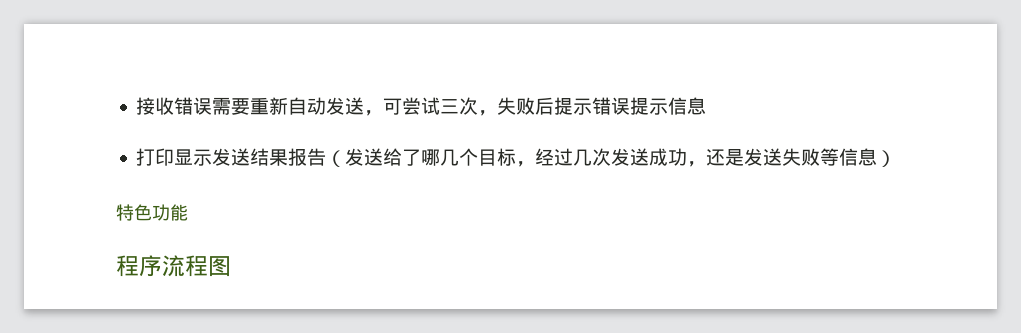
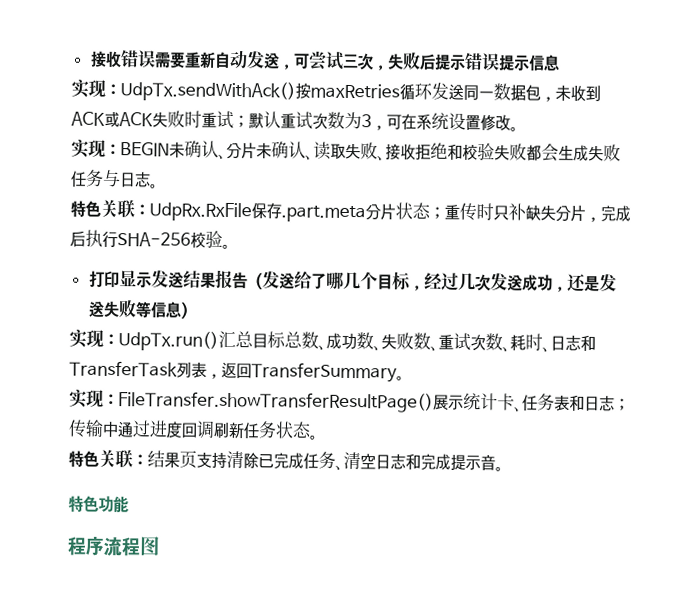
(707, 106) none -> [71,79,601,102] [71,110,519,132] [71,139,621,162] [70,169,159,189] [70,199,631,223] [70,229,231,249] // 实现：UdpTx.sendWithAck()按maxRetries循环发送同一数据包，未收到ACK或ACK失败时重试；默认重试次数为3，可在系统设置修改。 // 实现：BEGIN未确认、分片未确认、读取失败、接收拒绝和校验失败都会生成失败任务与日志。 // 特色关联：UdpRx.RxFile保存.part.meta分片状态；重传时只补缺失分片，完成后执行SHA-256校验。
(897, 158) none -> [69,329,596,353] [69,360,405,383] [69,389,630,413] [68,419,318,440] [68,449,504,472] // 实现：UdpTx.run()汇总目标总数、成功数、失败数、重试次数、耗时、日志和TransferTask列表，返回TransferSummary。 // 实现：FileTransfer.showTransferResultPage()展示统计卡、任务表和日志；传输中通过进度回调刷新任务状态。 // 特色关联：结果页支持清除已完成任务、清空日志和完成提示音。

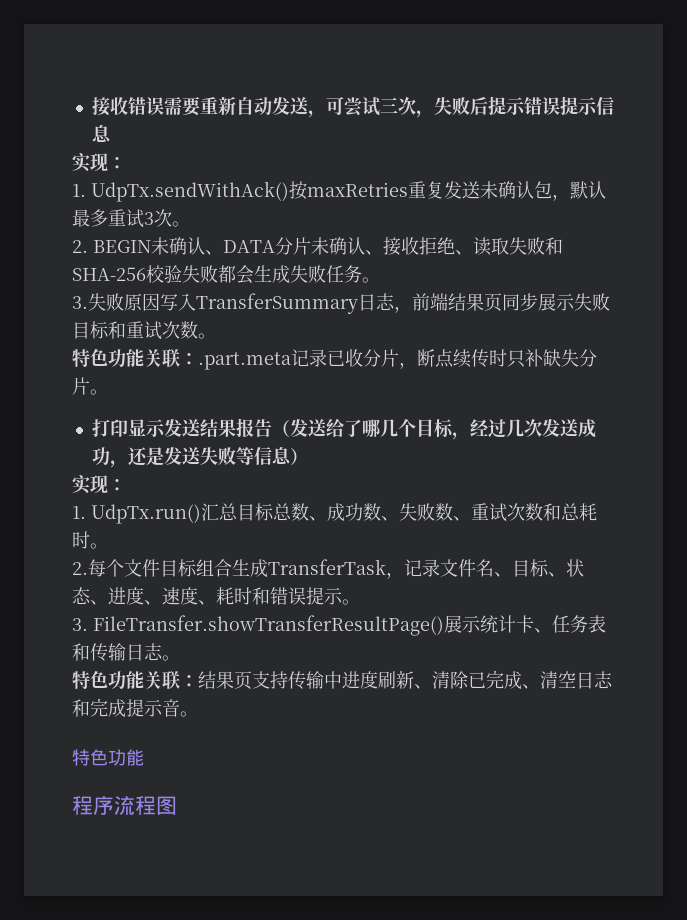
(121, 89) none -> [72,184,86,197] // 1.
[398,82,601,102] [71,110,519,132] [71,139,121,158] 循环发送同一数据包，未收到ACK或ACK失败时重试；默认重试次数为3，可在系统设置修改。 // 实现： -> [408,181,606,201] [72,209,190,228] [72,240,88,253] 重复发送未确认包，默认最多重试3次。 // 2.
(227, 156) none -> [223,240,275,253] DATA
[313,141,463,162] 读取失败、接收拒绝和 -> [383,237,563,256] [72,267,146,281] 接收拒绝、读取失败和SHA-256
[102,169,159,189] [70,199,631,223] [70,229,223,249] 与日志。 // 特色关联：UdpRx.RxFile保存.part.meta分片状态；重传时只补缺失分片，完成后执行SHA-256校验 -> [362,277,380,283] [72,293,610,314] [72,321,216,340] [72,349,597,370] [72,377,90,395] 。 // 3.失败原因写入TransferSummary日志，前端结果页同步展示失败目标和重试次数。 // 特色功能关联：.part.meta记录已收分片，断点续传时只补缺失分片
(119, 339) none -> [72,506,86,519] // 1.
[501,333,596,353] [69,360,405,383] [69,389,119,408] 、耗时、日志和TransferTask列表，返回TransferSummary。 // 实现： -> [543,503,597,521] [72,531,108,549] [72,559,584,579] [72,587,360,605] [72,618,88,631] 和总耗时。 // 2.每个文件目标组合生成TransferTask，记录文件名、目标、状态、进度、速度、耗时和错误提示。 // 3.
[583,395,630,412] [68,419,318,440] [68,450,99,468] 日志；传输中通过进度回调刷新任务状态。 // 特色 -> [90,643,180,662] [72,671,144,689] 传输日志。 // 特色功能
(227, 459) none -> [288,671,432,690] 传输中进度刷新、
[303,451,336,470] 任务 -> (522, 680) none

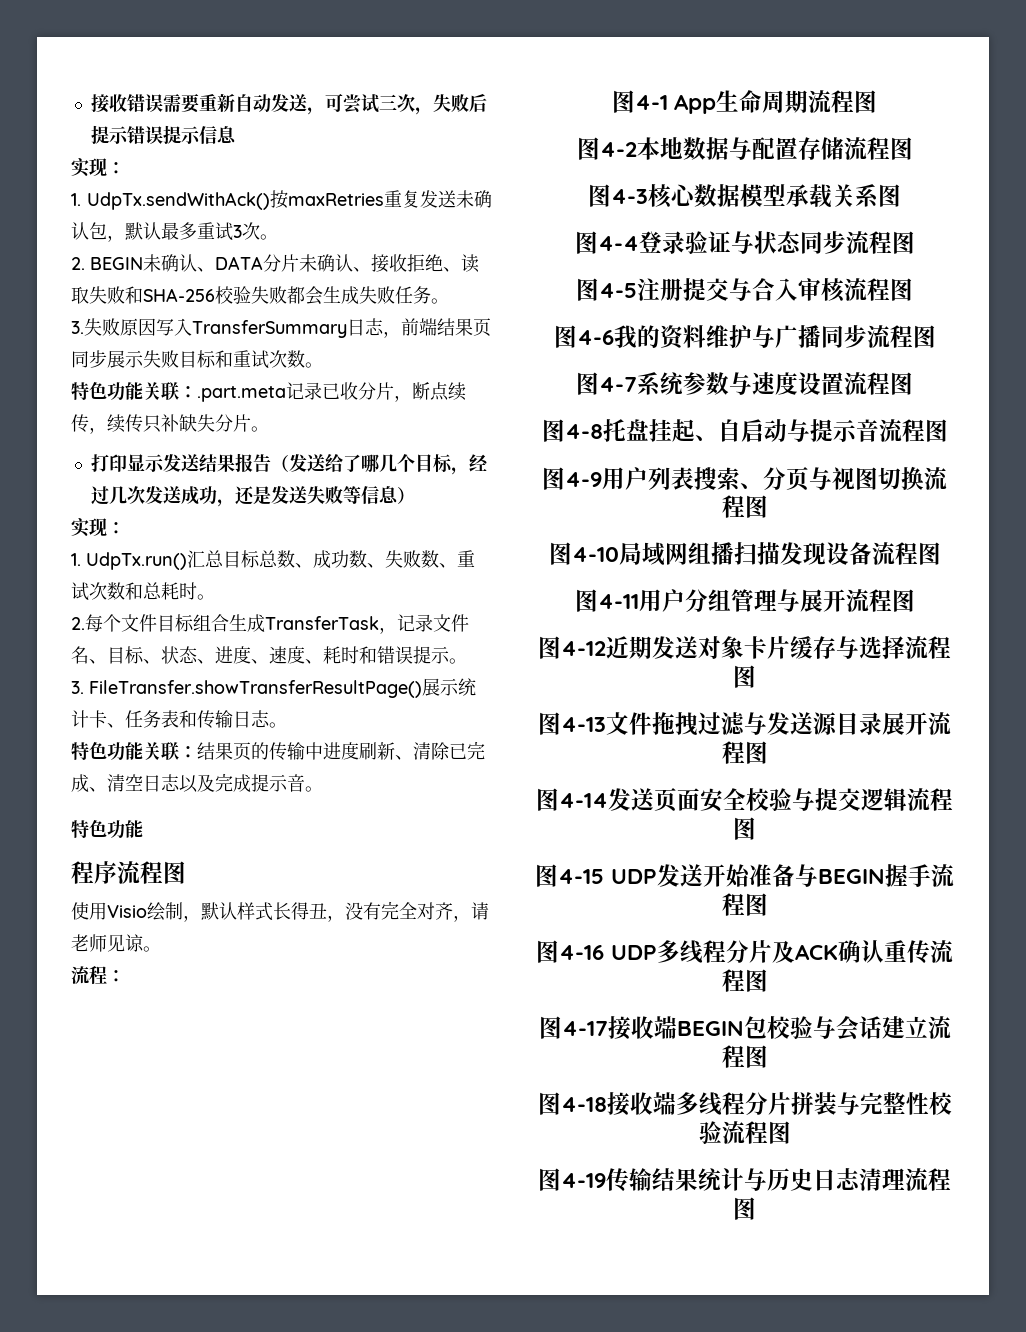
[489,349,507,367] 时 -> [89,414,143,434] ，续传
[252,671,288,689] 支持 -> [251,742,269,760] 的
[72,699,90,717] 和 -> [179,774,215,793] 以及
(177, 805) none -> [71,901,489,922] [71,934,161,952] [71,966,125,985] [611,90,878,114] [576,137,913,160] [588,184,901,209] [574,231,915,254] [576,278,913,303] [553,325,936,350] [576,372,913,396] [541,419,948,442] [542,466,947,491] [721,495,768,518] [548,542,941,566] [574,589,915,612] [538,636,951,659] [733,665,756,688] [538,712,951,736] [721,741,768,764] [536,788,953,812] [733,817,756,840] [535,864,954,887] [721,893,768,916] [536,940,953,964] [721,969,768,992] [538,1016,951,1041] [721,1045,768,1068] [537,1092,953,1116] [698,1121,791,1144] [538,1168,951,1192] [733,1197,756,1220] // 使用Visio绘制，默认样式长得丑，没有完全对齐，请老师见谅。 // 流程： // 图4-1 App生命周期流程图 // 图4-2本地数据与配置存储流程图 // 图4-3核心数据模型承载关系图 // 图4-4登录验证与状态同步流程图 // 图4-5注册提交与合入审核流程图 // 图4-6我的资料维护与广播同步流程图 // 图4-7系统参数与速度设置流程图 // 图4-8托盘挂起、自启动与提示音流程图 // 图4-9用户列表搜索、分页与视图切换流程图 // 图4-10局域网组播扫描发现设备流程图 // 图4-11用户分组管理与展开流程图 // 图4-12近期发送对象卡片缓存与选择流程图 // 图4-13文件拖拽过滤与发送源目录展开流程图 // 图4-14发送页面安全校验与提交逻辑流程图 // 图4-15 UDP发送开始准备与BEGIN握手流程图 // 图4-16 UDP多线程分片及ACK确认重传流程图 // 图4-17接收端BEGIN包校验与会话建立流程图 // 图4-18接收端多线程分片拼装与完整性校验流程图 // 图4-19传输结果统计与历史日志清理流程图

